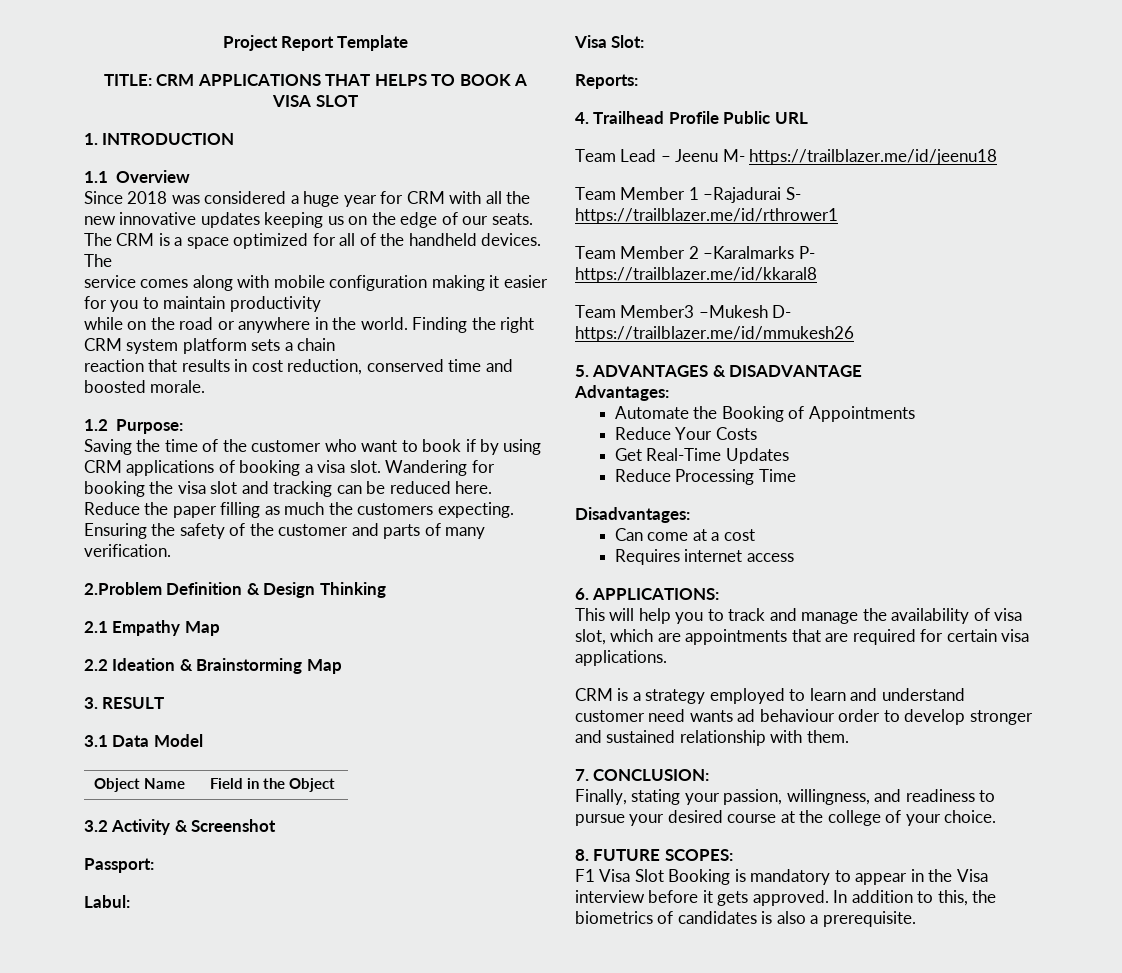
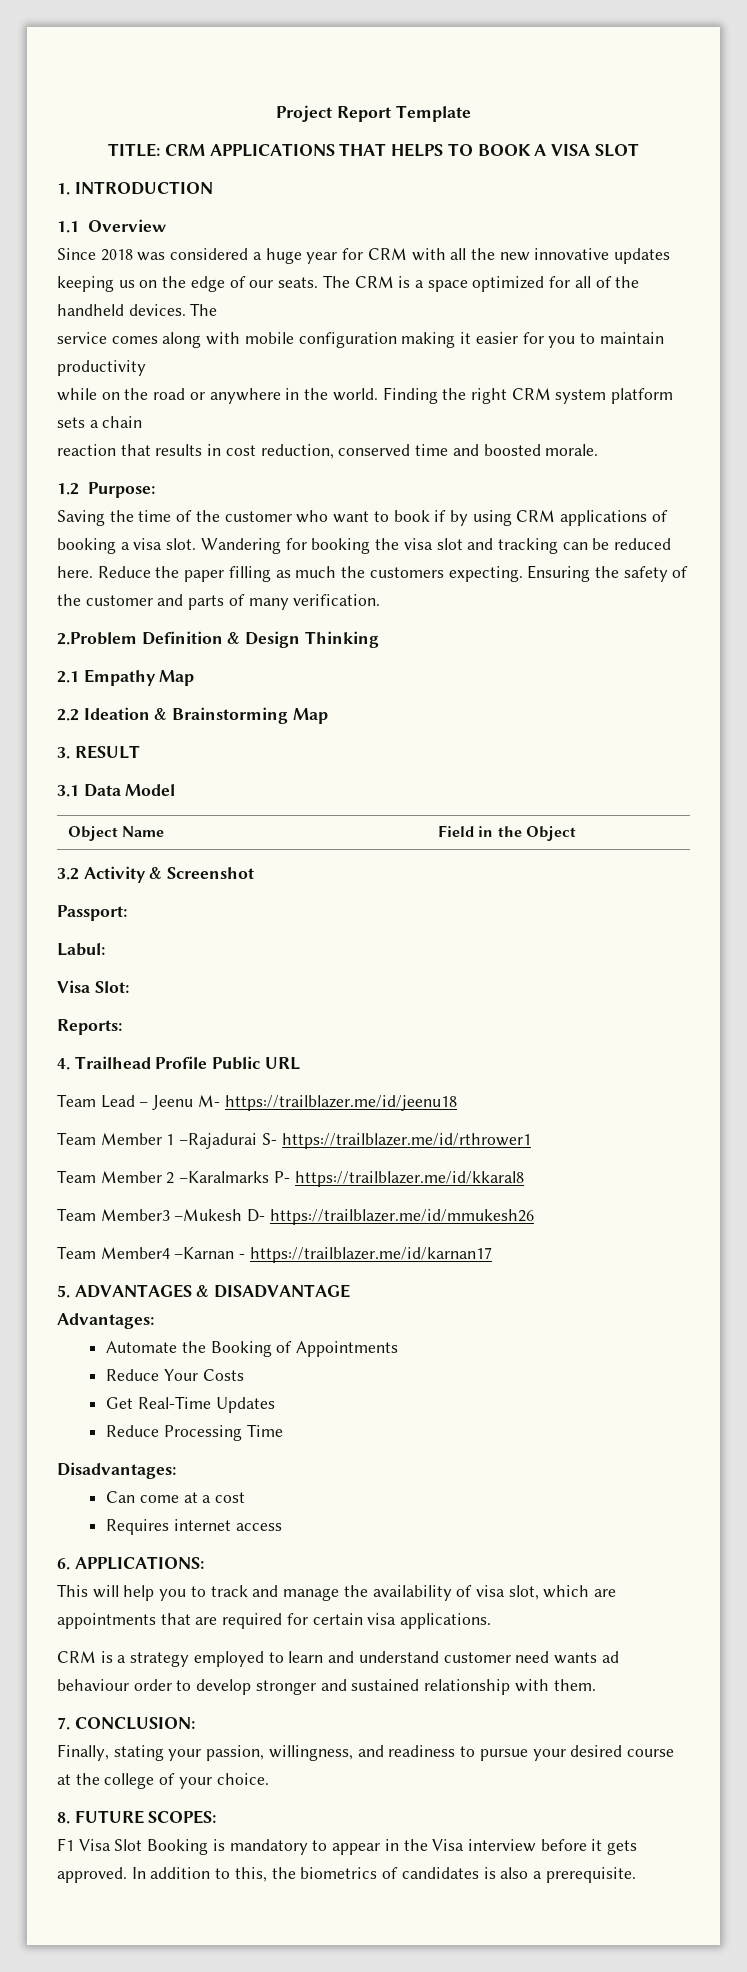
(854, 334) none -> [57,1246,492,1263] // Team Member4 –Karnan - https://trailblazer.me/id/karnan17

